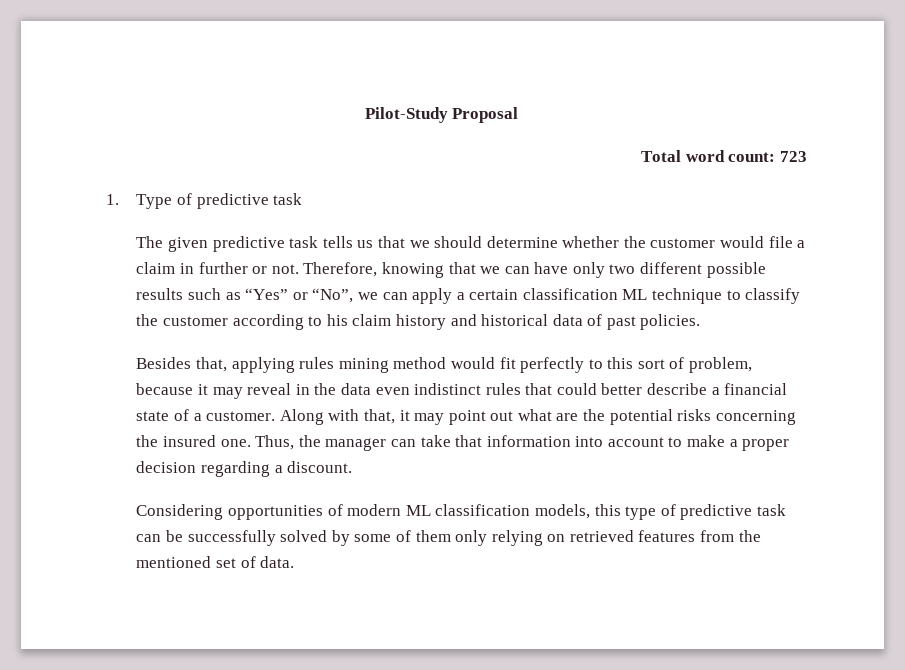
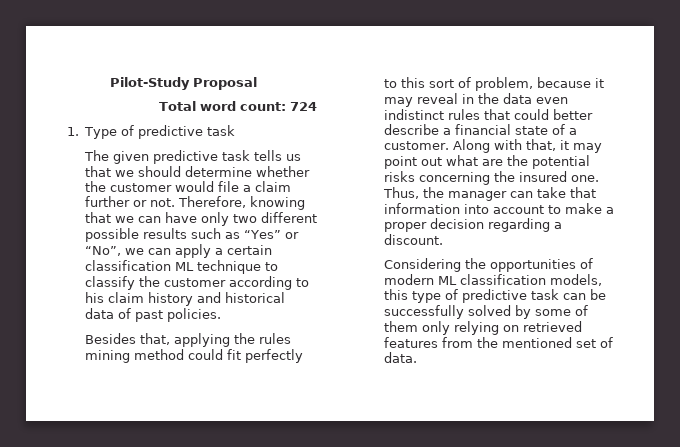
[780,151,808,162] 723 -> [290,102,317,111] 724
[179,263,194,274] in -> (291, 186) none
(295, 365) none -> [233,333,255,344] the
[450,357,495,369] would -> [187,349,223,360] could
(224, 512) none -> [464,258,486,269] the

